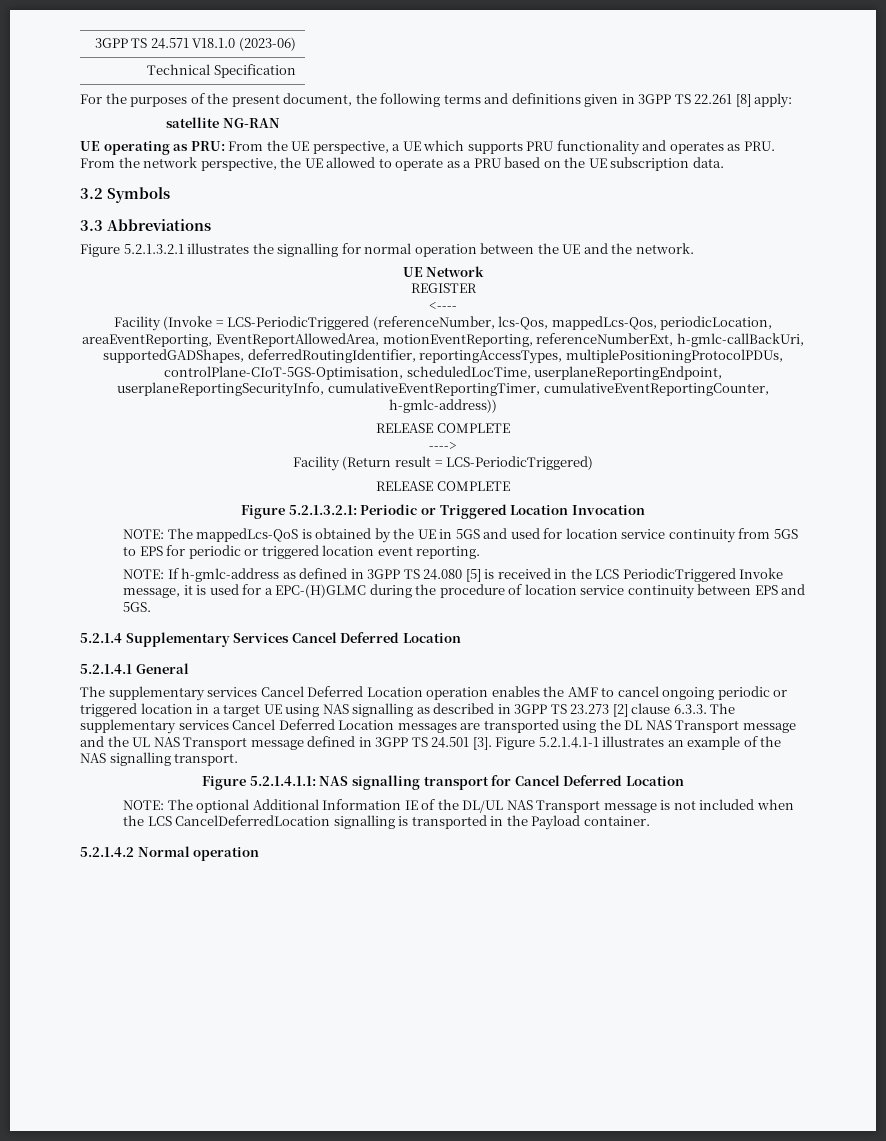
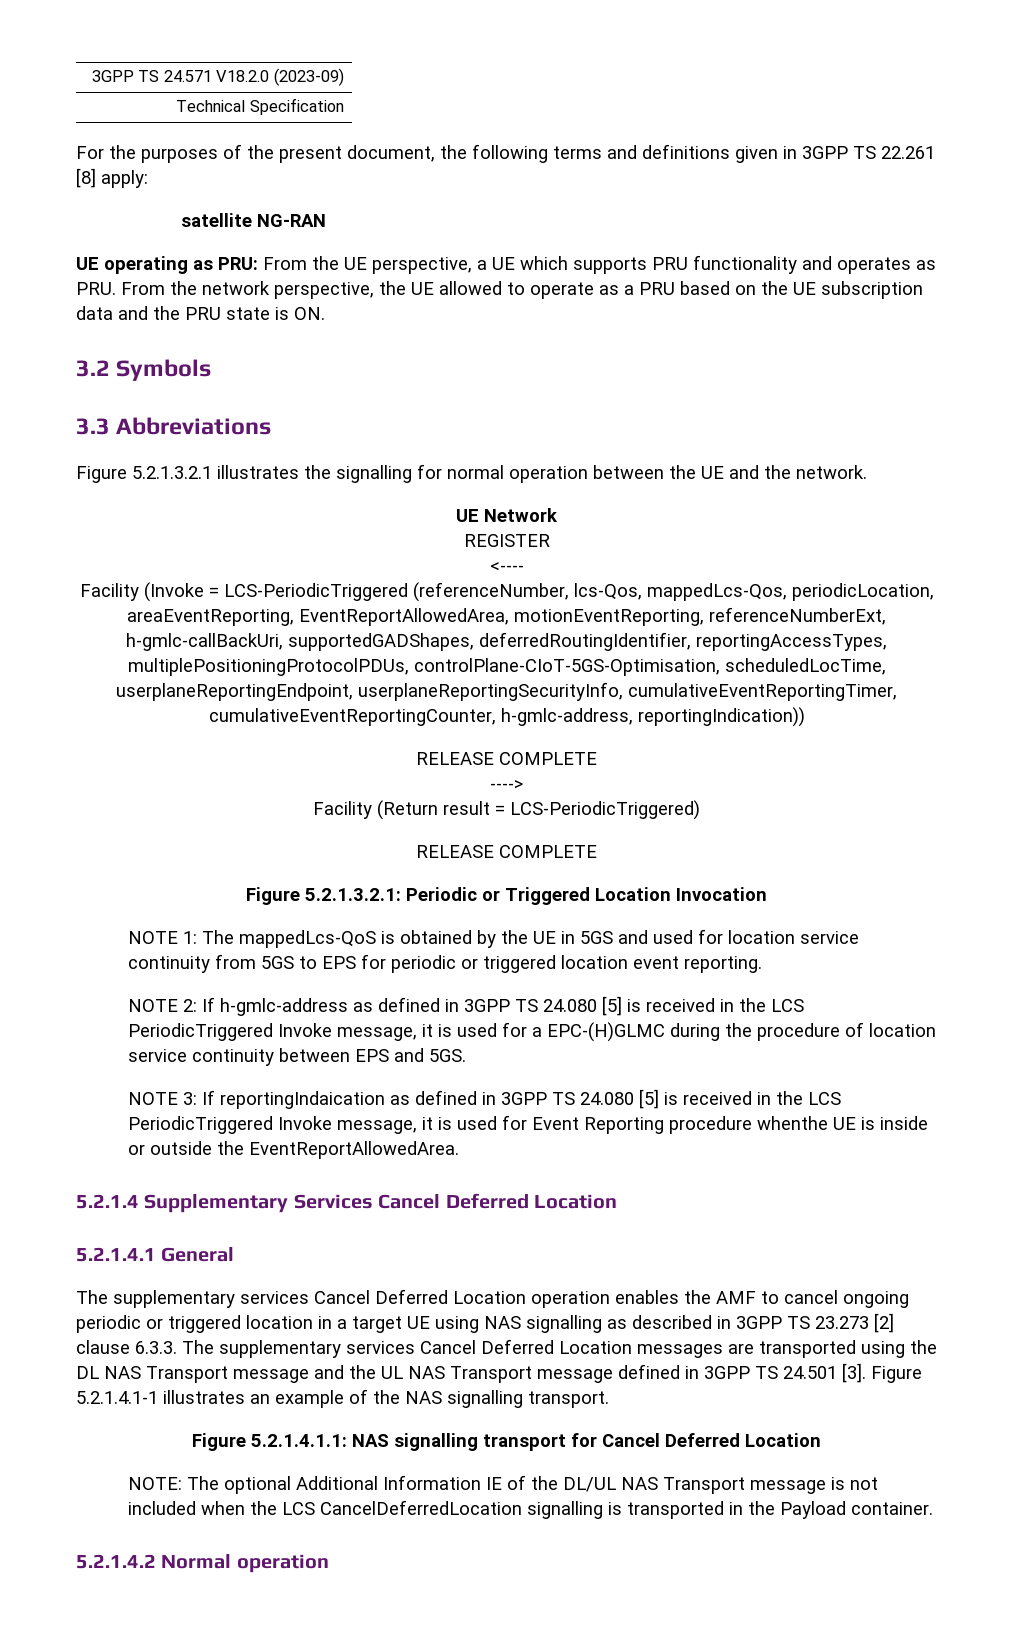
[192,37,296,51] V18.1.0 (2023-06) -> [216,68,344,86] V18.2.0 (2023-09)
[692,157,724,168] data. -> [76,306,325,320] data and the PRU state is ON.
[389,399,497,413] h-gmlc-address)) -> [500,707,805,727] h-gmlc-address, reportingIndication))
[123,529,165,539] NOTE: -> [128,931,198,944] NOTE 1:
[123,569,165,579] NOTE: -> [128,999,198,1012] NOTE 2:
(152, 607) none -> [128,1089,842,1109] [128,1115,929,1134] [128,1141,460,1159] // NOTE 3: If reportingIndaication as defined in 3GPP TS 24.080 [5] is received in the LCS PeriodicTriggered Invoke message, it is used for Event Reporting procedure whenthe UE is inside or outside the EventReportAllowedArea.

